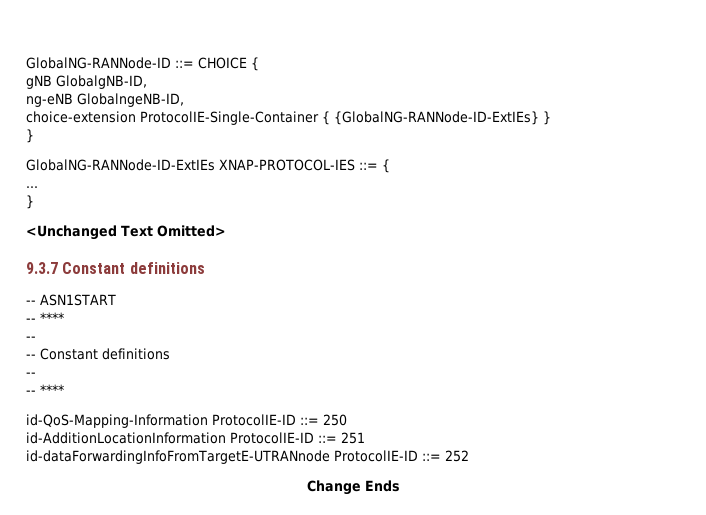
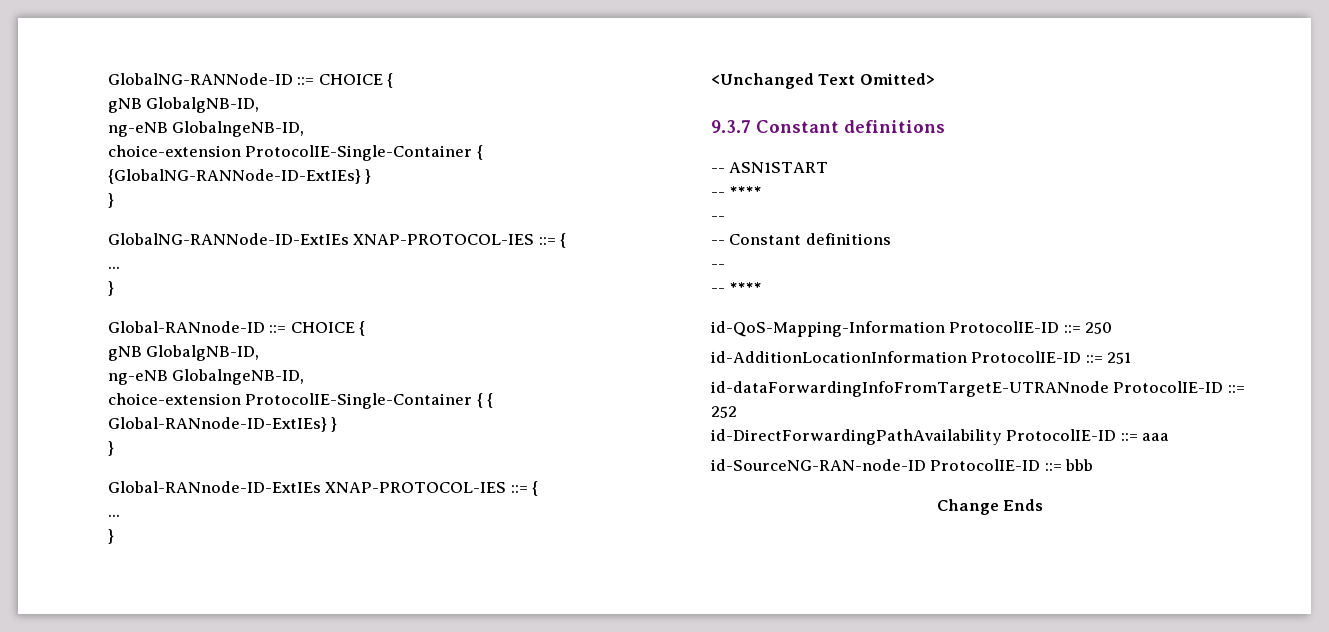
(34, 202) none -> [108,321,366,336] [108,345,260,361] [108,369,305,385] [108,393,494,409] [108,417,338,432] [108,441,114,456] [108,481,539,496] [108,514,120,517] [108,529,114,544] // Global-RANnode-ID ::= CHOICE { // gNB GlobalgNB-ID, // ng-eNB GlobalngeNB-ID, // choice-extension ProtocolIE-Single-Container { { Global-RANnode-ID-ExtIEs} } // } // Global-RANnode-ID-ExtIEs XNAP-PROTOCOL-IES ::= { // ... // }
(469, 456) none -> [711,429,1170,445] [711,459,1094,471] // id-DirectForwardingPathAvailability ProtocolIE-ID ::= aaa // id-SourceNG-RAN-node-ID ProtocolIE-ID ::= bbb

